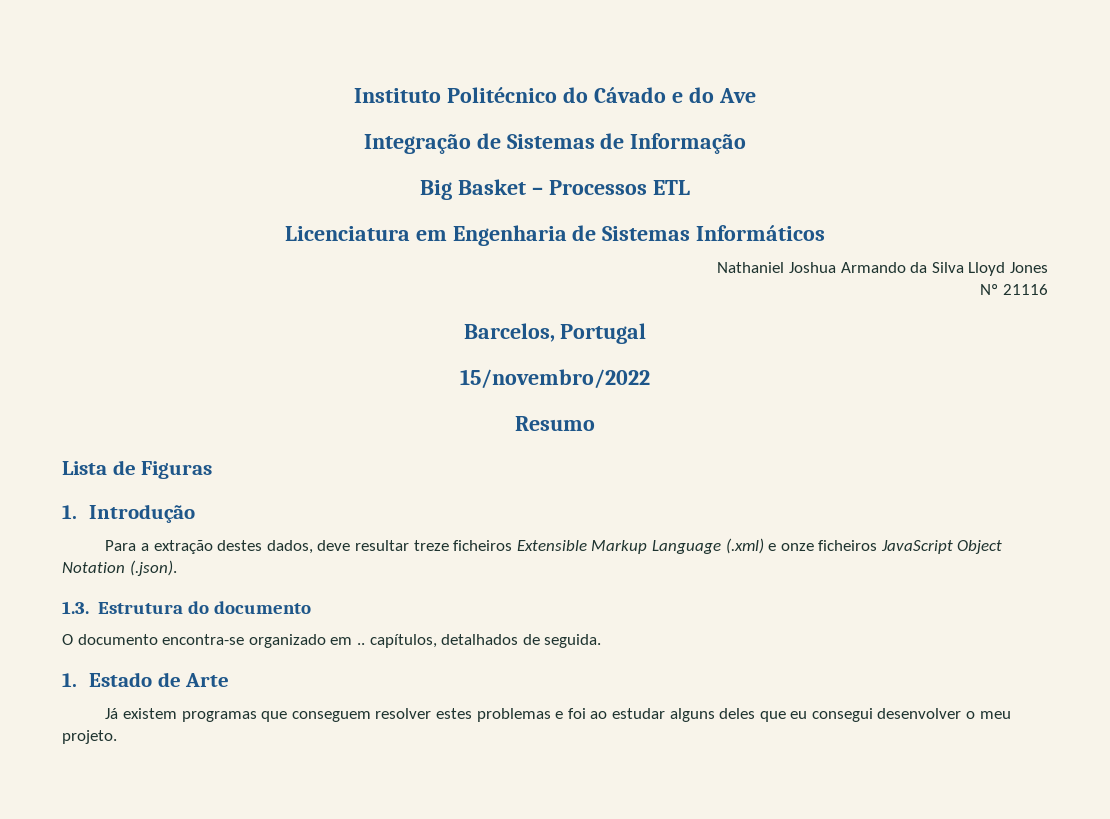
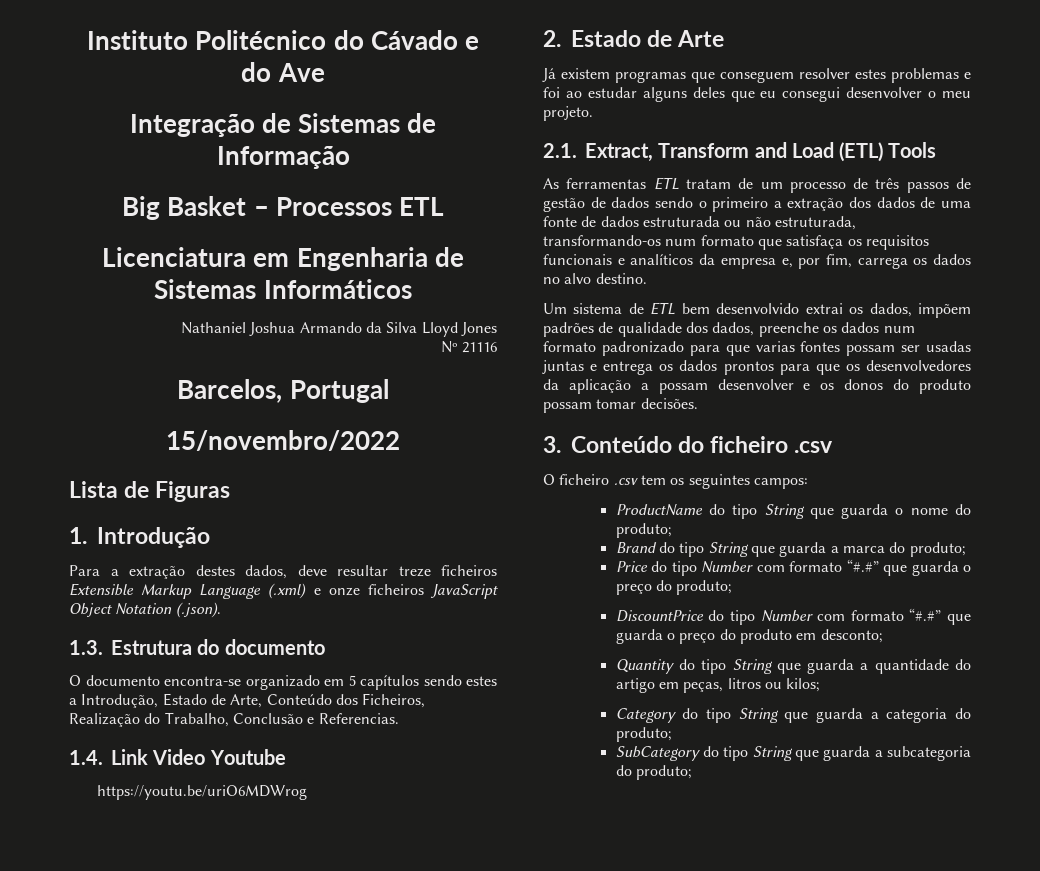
[515,416,595,431] // Resumo -> (400, 440) none
[356,634,602,648] [62,673,77,687] .. capítulos, detalhados de seguida. // 1. -> [348,675,497,690] [69,693,426,708] [69,712,399,727] [69,749,286,765] [96,785,307,800] [543,30,561,47] 5 capítulos sendo estes a Introdução, Estado de Arte, Conteúdo dos Ficheiros, Realização do Trabalho, Conclusão e Referencias. // 1.4. Link Video Youtube // https://youtu.be/uriO6MDWrog // 2.
(117, 737) none -> [543,142,937,162] [543,177,972,193] [543,197,971,212] [543,216,856,230] [543,235,929,250] [543,254,971,269] [543,273,647,284] [543,302,971,318] [543,322,915,337] [543,341,971,356] [542,360,971,375] [543,379,972,394] [543,398,698,413] [543,436,833,453] [543,474,808,489] [615,504,972,519] [615,523,672,538] [615,542,966,557] [615,559,971,576] [615,580,733,595] [615,608,971,625] [615,629,883,644] [615,659,972,674] [615,678,821,693] [615,708,972,723] [615,727,672,742] [615,746,971,761] [615,765,693,780] // 2.1. Extract, Transform and Load (ETL) Tools // As ferramentas ETL tratam de um processo de três passos de gestão de dados sendo o primeiro a extração dos dados de uma fonte de dados estruturada ou não estruturada, transformando-os num formato que satisfaça os requisitos funcionais e analíticos da empresa e, por fim, carrega os dados no alvo destino. // Um sistema de ETL bem desenvolvido extrai os dados, impõem padrões de qualidade dos dados, preenche os dados num formato padronizado para que varias fontes possam ser usadas juntas e entrega os dados prontos para que os desenvolvedores da aplicação a possam desenvolver e os donos do produto possam tomar decisões. // 3. Conteúdo do ficheiro .csv // O ficheiro .csv tem os seguintes campos: // ProductName do tipo String que guarda o nome do produto; // Brand do tipo String que guarda a marca do produto; // Price do tipo Number com formato “#.#” que guarda o preço do produto; // DiscountPrice do tipo Number com formato “#.#” que guarda o preço do produto em desconto; // Quantity do tipo String que guarda a quantidade do artigo em peças, litros ou kilos; // Category do tipo String que guarda a categoria do produto; // SubCategory do tipo String que guarda a subcategoria do produto;

